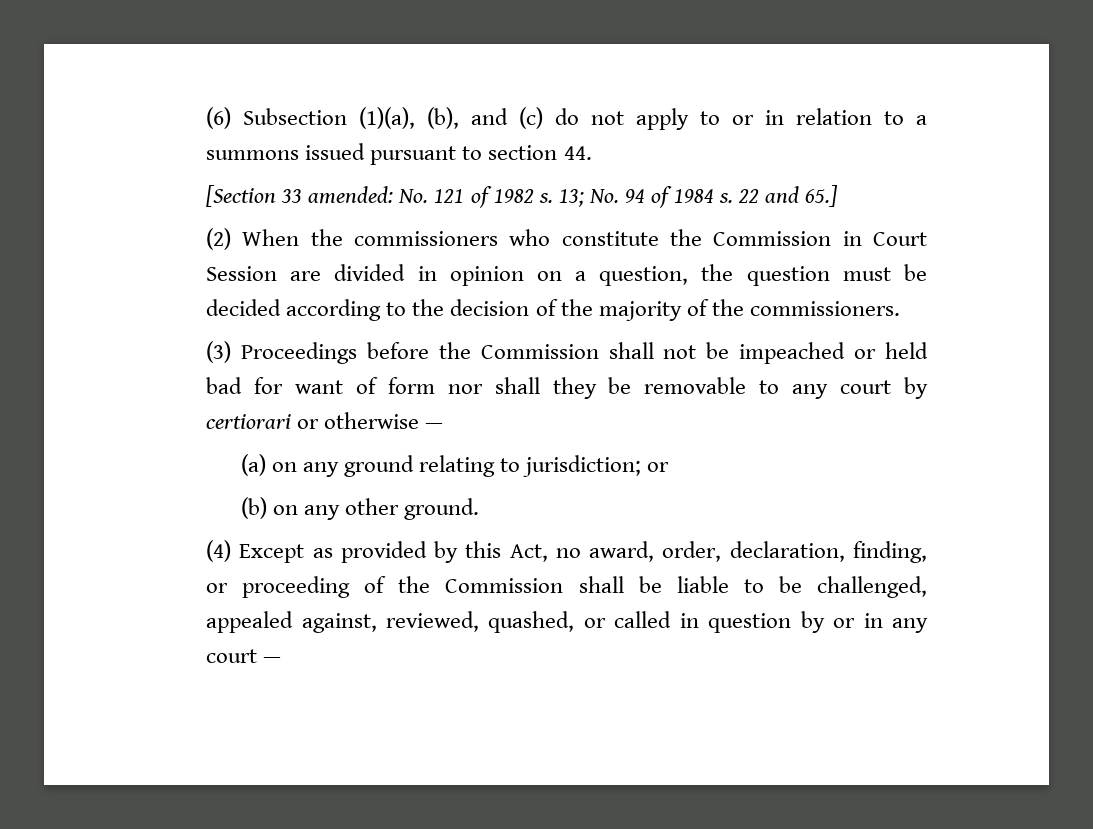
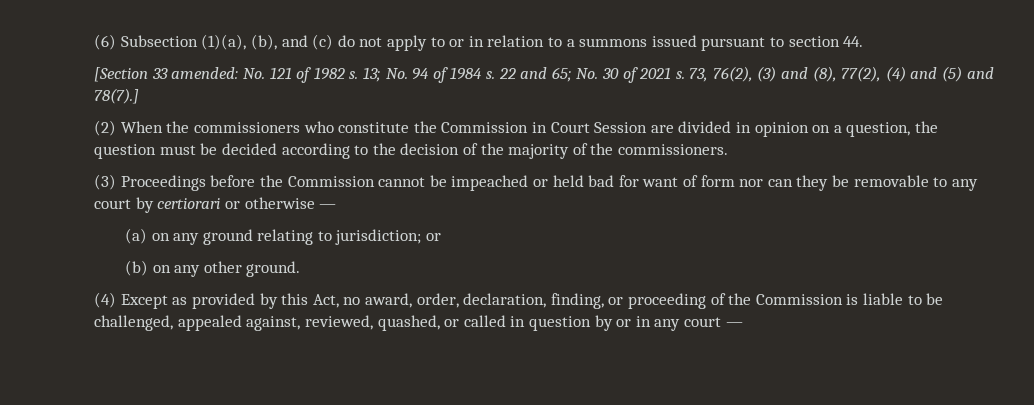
[805,185,839,207] 65.] -> [551,66,994,83] [94,88,140,104] 65; No. 30 of 2021 s. 73, 76(2), (3) and (8), 77(2), (4) and (5) and 78(7).]
[608,342,697,359] shall not -> [378,177,426,187] cannot
[494,377,540,394] shall -> [767,179,793,187] can
[578,576,662,593] shall be -> [846,294,859,305] is

